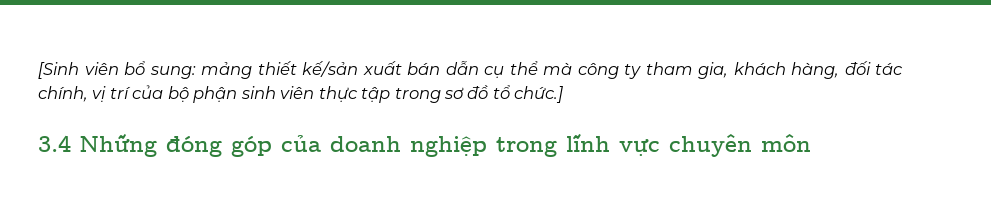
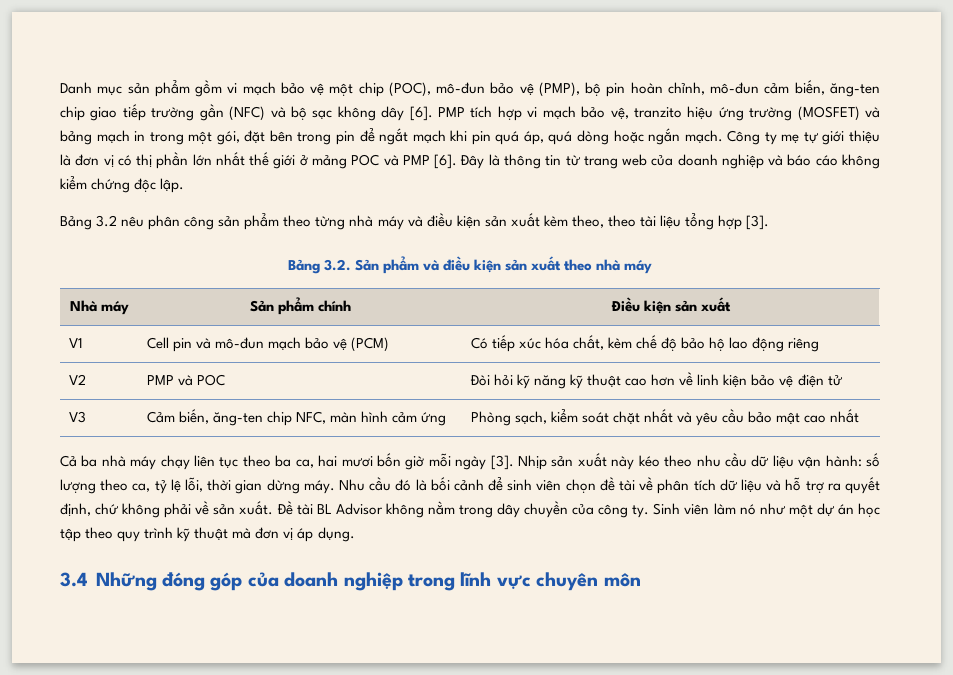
[38,61,903,79] [38,85,564,103] [Sinh viên bổ sung: mảng thiết kế/sản xuất bán dẫn cụ thể mà công ty tham gia, khách hàng, đối tác chính, vị trí của bộ phận sinh viên thực tập trong sơ đồ tổ chức.] -> [60,80,880,97] [60,104,880,121] [60,128,880,145] [60,152,880,169] [60,176,185,193] [60,213,770,230] [287,256,653,274] [69,300,130,315] [249,297,352,315] [610,297,732,314] [68,338,83,348] [146,337,390,352] [470,335,820,352] [68,374,86,385] [146,374,225,386] [469,372,843,389] [68,411,86,423] [146,409,447,426] [470,409,860,426] [60,453,880,470] [60,477,881,494] [60,501,880,518] [60,527,355,542] Danh mục sản phẩm gồm vi mạch bảo vệ một chip (POC), mô-đun bảo vệ (PMP), bộ pin hoàn chỉnh, mô-đun cảm biến, ăng-ten chip giao tiếp trường gần (NFC) và bộ sạc không dây [6]. PMP tích hợp vi mạch bảo vệ, tranzito hiệu ứng trường (MOSFET) và bảng mạch in trong một gói, đặt bên trong pin để ngắt mạch khi pin quá áp, quá dòng hoặc ngắn mạch. Công ty mẹ tự giới thiệu là đơn vị có thị phần lớn nhất thế giới ở mảng POC và PMP [6]. Đây là thông tin từ trang web của doanh nghiệp và báo cáo không kiểm chứng độc lập. // Bảng 3.2 nêu phân công sản phẩm theo từng nhà máy và điều kiện sản xuất kèm theo, theo tài liệu tổng hợp [3]. // Bảng 3.2. Sản phẩm và điều kiện sản xuất theo nhà máy // Nhà máy | Sản phẩm chính | Điều kiện sản xuất // V1 | Cell pin và mô-đun mạch bảo vệ (PCM) | Có tiếp xúc hóa chất, kèm chế độ bảo hộ lao động riêng // V2 | PMP và POC | Đòi hỏi kỹ năng kỹ thuật cao hơn về linh kiện bảo vệ điện tử // V3 | Cảm biến, ăng-ten chip NFC, màn hình cảm ứng | Phòng sạch, kiểm soát chặt nhất và yêu cầu bảo mật cao nhất // Cả ba nhà máy chạy liên tục theo ba ca, hai mươi bốn giờ mỗi ngày [3]. Nhịp sản xuất này kéo theo nhu cầu dữ liệu vận hành: số lượng theo ca, tỷ lệ lỗi, thời gian dừng máy. Nhu cầu đó là bối cảnh để sinh viên chọn đề tài về phân tích dữ liệu và hỗ trợ ra quyết định, chứ không phải về sản xuất. Đề tài BL Advisor không nằm trong dây chuyền của công ty. Sinh viên làm nó như một dự án học tập theo quy trình kỹ thuật mà đơn vị áp dụng.

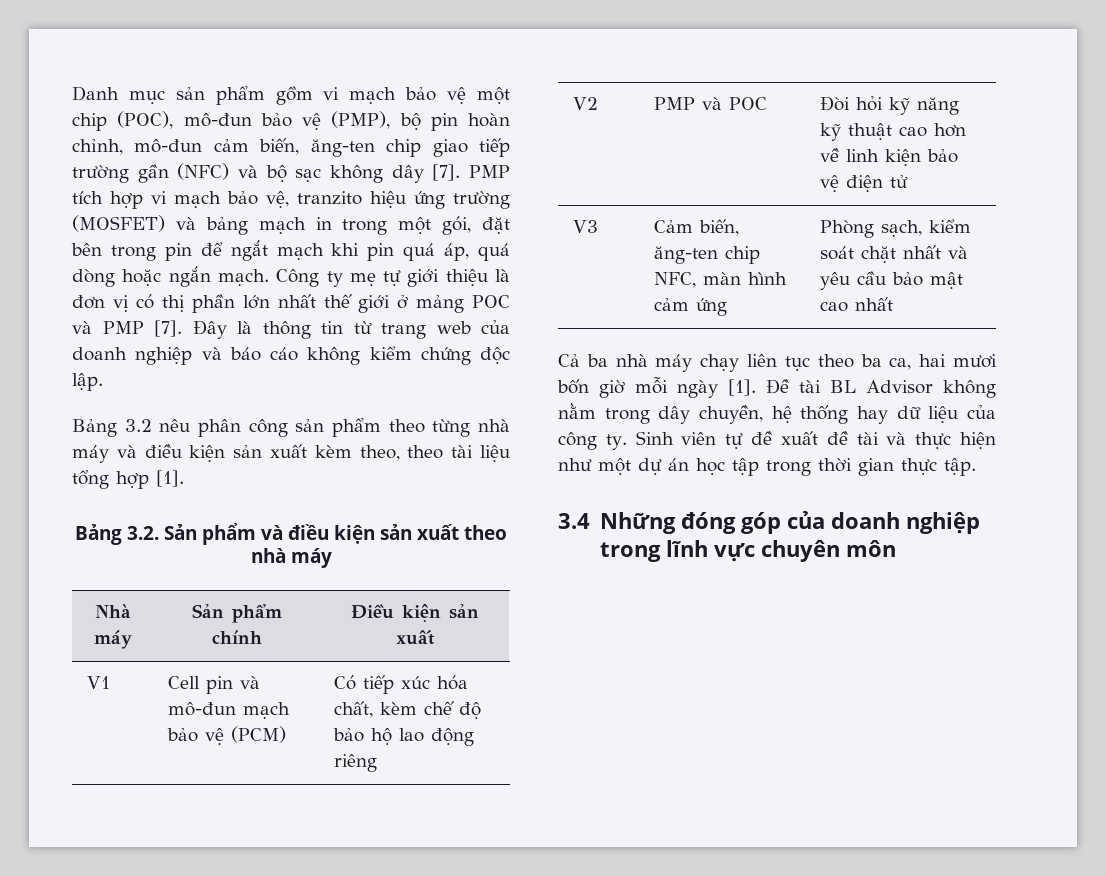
[409,106,433,121] [6]. -> [432,164,461,181] [7].
[434,154,458,169] [6]. -> [154,320,182,337] [7].
[746,215,770,230] [3]. -> [156,470,184,487] [1].
[490,453,880,470] [60,477,881,494] [60,501,274,518] [3]. Nhịp sản xuất này kéo theo nhu cầu dữ liệu vận hành: số lượng theo ca, tỷ lệ lỗi, thời gian dừng máy. Nhu cầu đó là bối cảnh để sinh viên chọn đề tài về phân tích dữ liệu và hỗ trợ ra quyết định, chứ không phải về sản xuất. -> [728,379,756,396] [1].
[524,501,569,518] chuyền -> [699,405,959,424] chuyền, hệ thống hay dữ liệu
[713,503,756,515] làm nó -> [725,431,996,450] tự đề xuất đề tài và thực hiện
[85,527,355,542] theo quy trình kỹ thuật mà đơn vị áp dụng. -> [766,458,976,476] trong thời gian thực tập.

